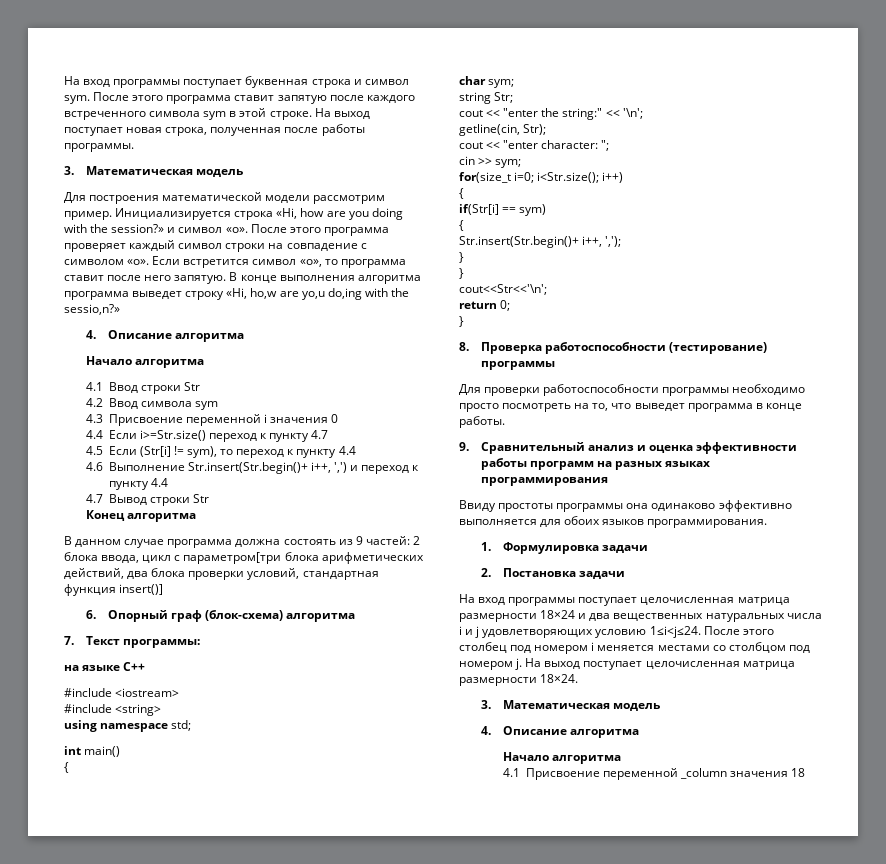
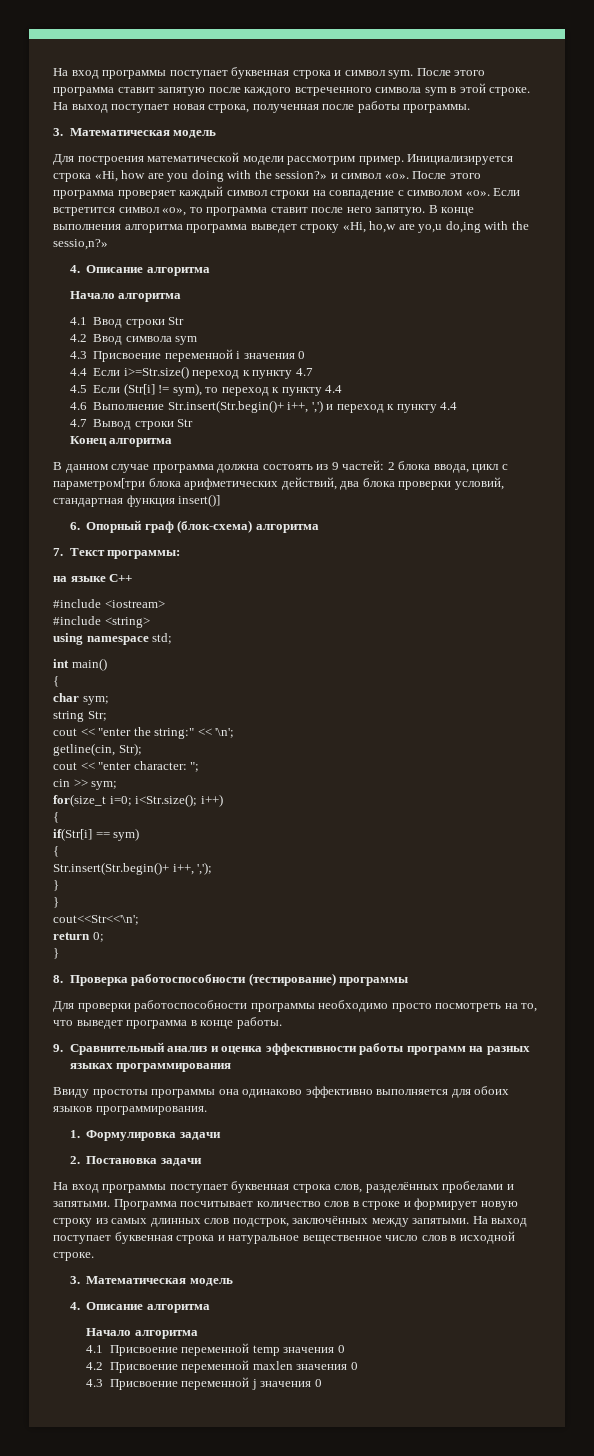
[640,597,790,606] [459,610,822,622] [459,626,774,638] [459,642,810,654] [459,658,795,670] [459,674,579,686] целочисленная матрица размерности 18×24 и два вещественных натуральных числа i и j удовлетворяющих условию 1≤i<j≤24. После этого столбец под номером i меняется местами со столбцом под номером j. На выход поступает целочисленная матрица размерности 18×24. -> [231,1181,514,1193] [53,1198,518,1210] [53,1216,528,1227] [53,1231,515,1244] [53,1252,94,1261] буквенная строка слов, разделённых пробелами и запятыми. Программа посчитывает количество слов в строке и формирует новую строку из самых длинных слов подстрок, заключённых между запятыми. На выход поступает буквенная строка и натуральное вещественное число слов в исходной строке.
[679,768,805,779] _column значения 18 -> [252,1345,345,1356] [86,1360,358,1373] [86,1377,322,1390] temp значения 0 // 4.2 Присвоение переменной maxlen значения 0 // 4.3 Присвоение переменной j значения 0

